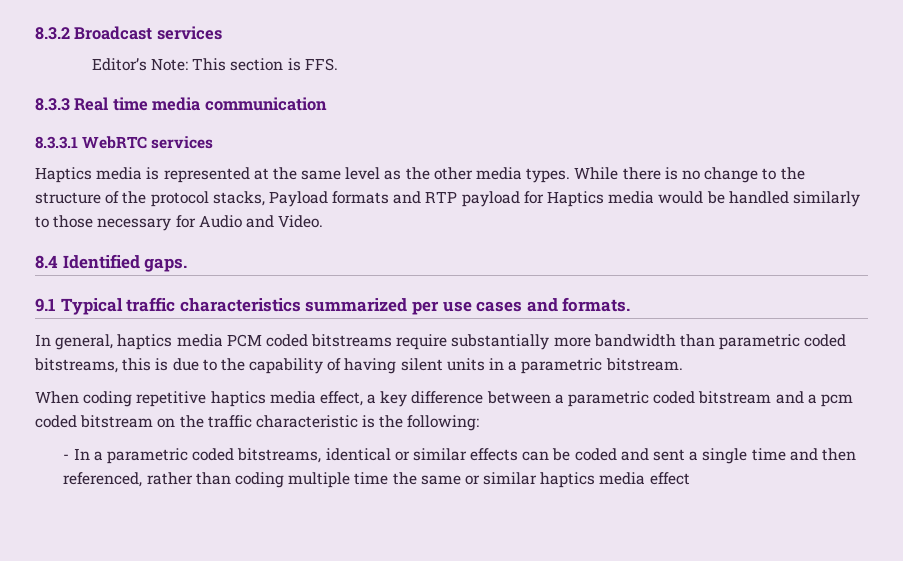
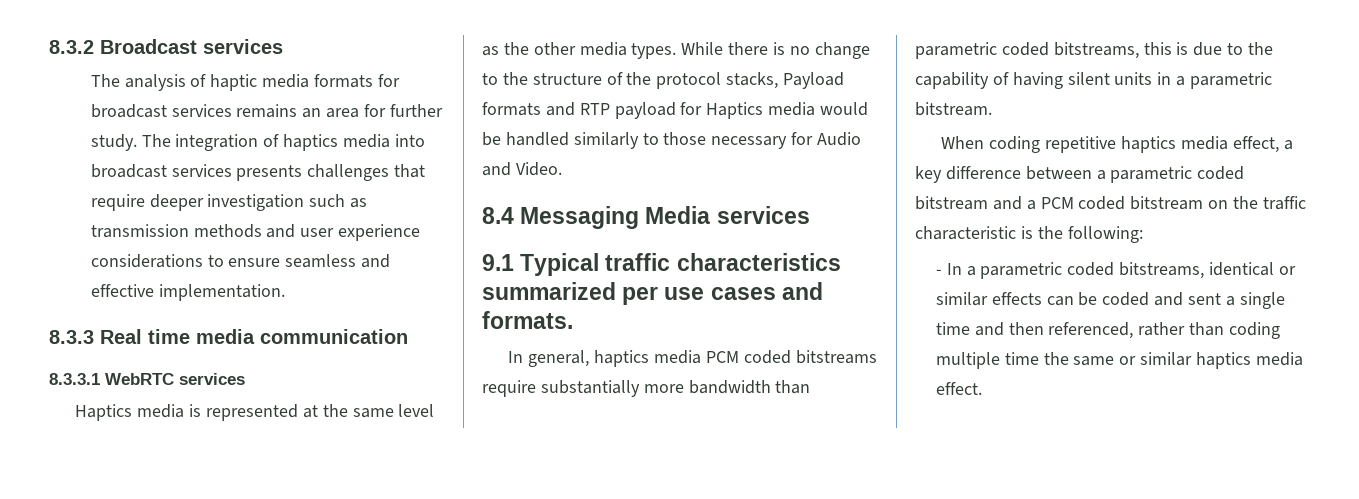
[91,58,338,71] Editor’s Note: This section is FFS. -> [90,74,400,91] [90,104,443,118] [90,134,425,151] [90,164,426,181] [90,194,368,211] [90,224,421,241] [90,254,391,268] [90,284,285,301] The analysis of haptic media formats for broadcast services remains an area for further study. The integration of haptics media into broadcast services presents challenges that require deeper investigation such as transmission methods and user experience considerations to ensure seamless and effective implementation.
[62,254,188,272] Identified gaps. -> [520,206,810,229] Messaging Media services
[820,394,853,407] pcm -> [1040,197,1074,209] PCM
[649,472,690,485] effect -> [935,382,982,395] effect.

